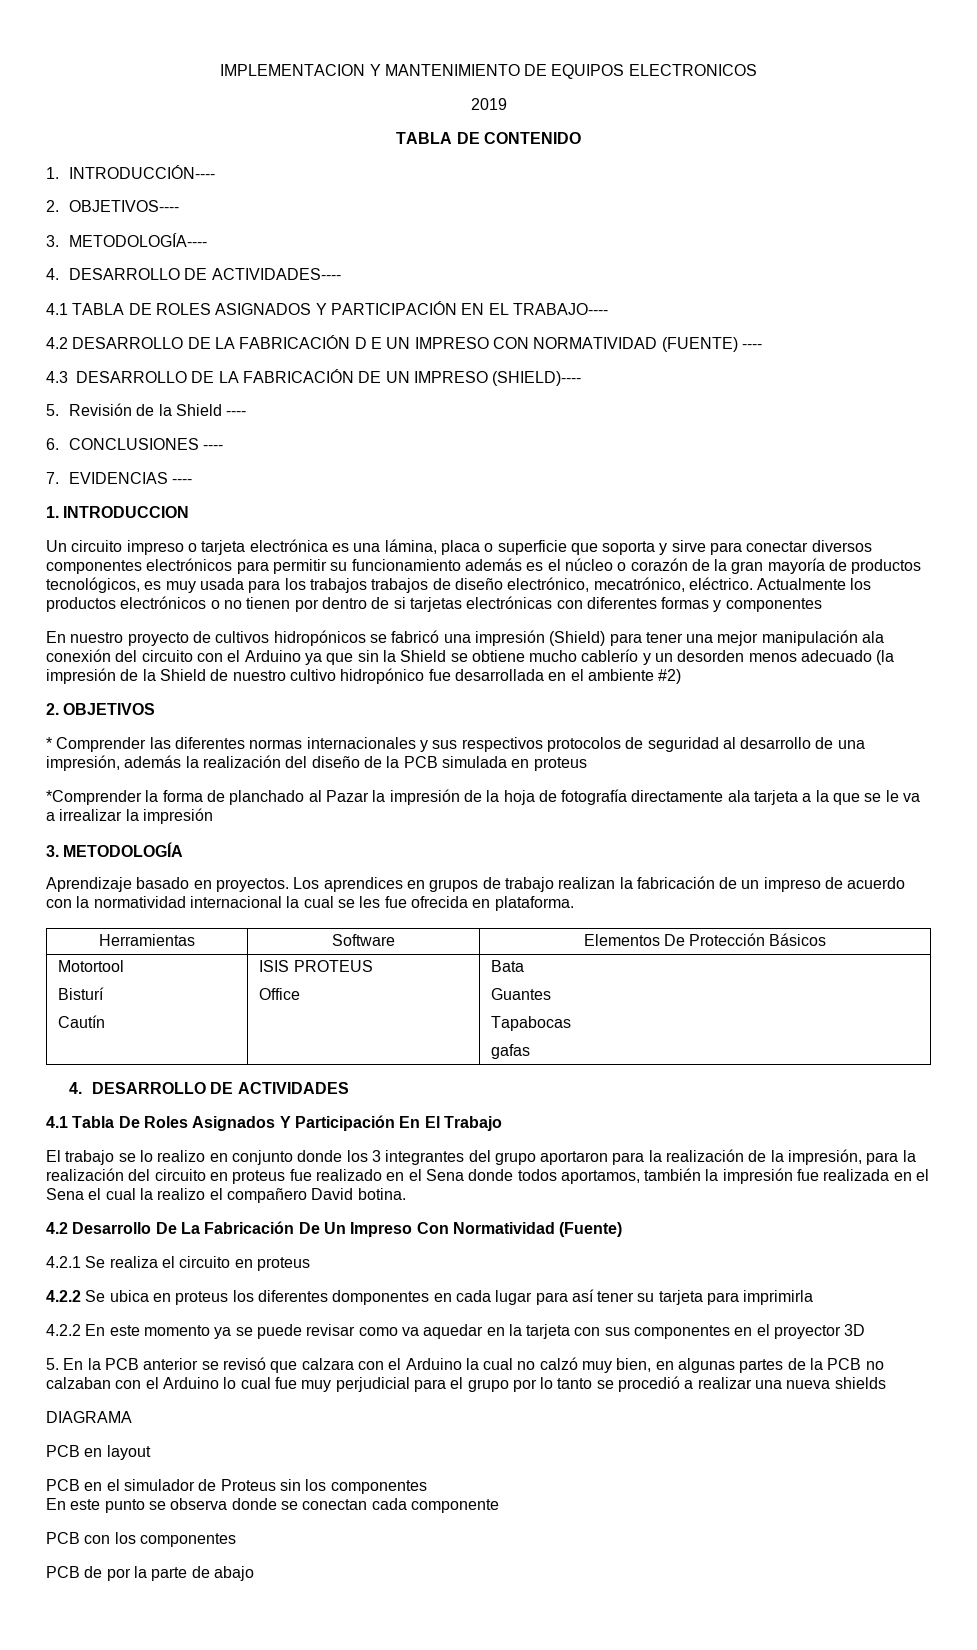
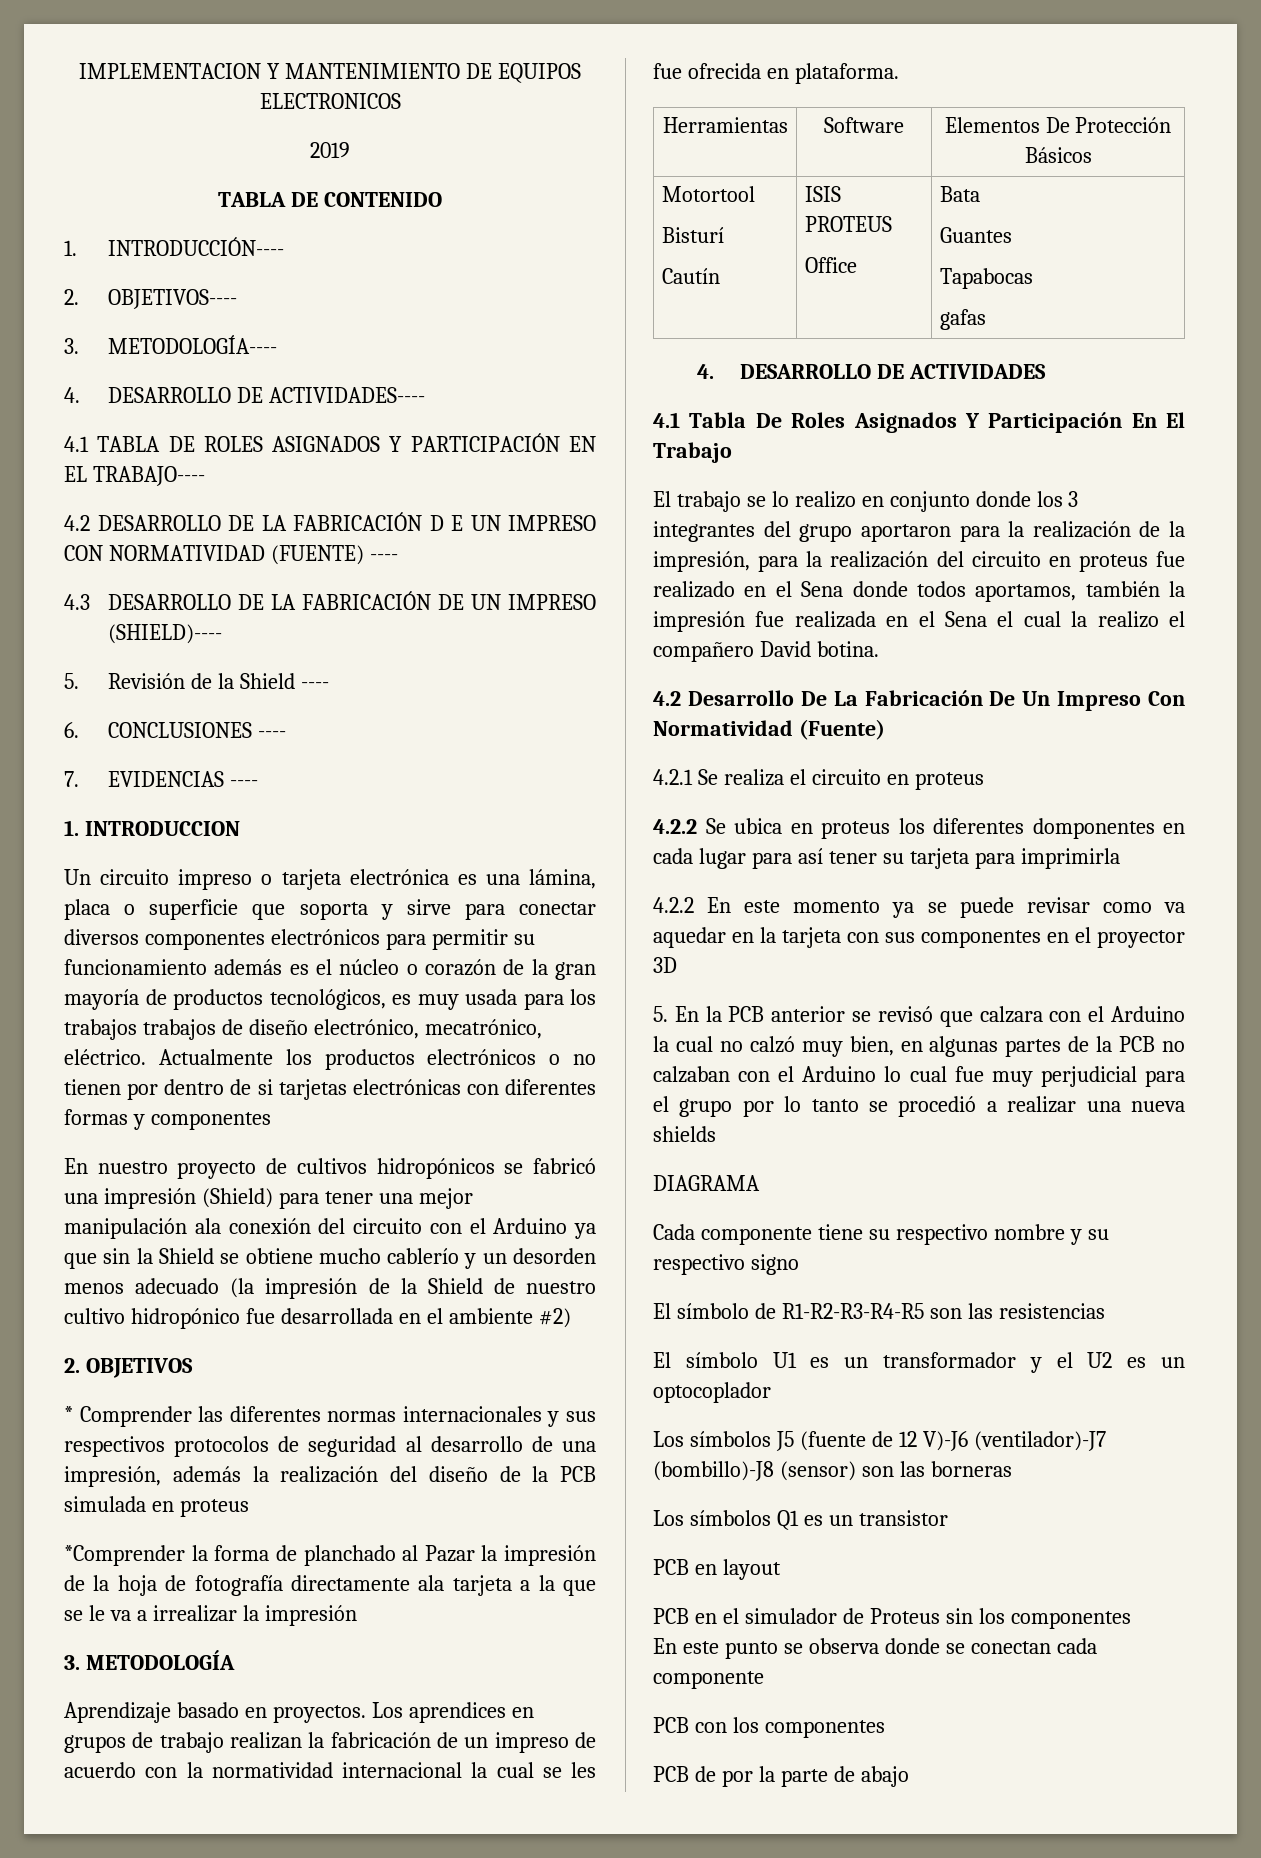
(132, 1417) none -> [653,1224,1109,1245] [653,1254,799,1275] [653,1303,1105,1319] [653,1352,1185,1373] [653,1382,771,1403] [653,1431,1106,1451] [653,1461,1012,1481] [653,1510,948,1530] // Cada componente tiene su respectivo nombre y su respectivo signo // El símbolo de R1-R2-R3-R4-R5 son las resistencias // El símbolo U1 es un transformador y el U2 es un optocoplador // Los símbolos J5 (fuente de 12 V)-J6 (ventilador)-J7 (bombillo)-J8 (sensor) son las borneras // Los símbolos Q1 es un transistor

